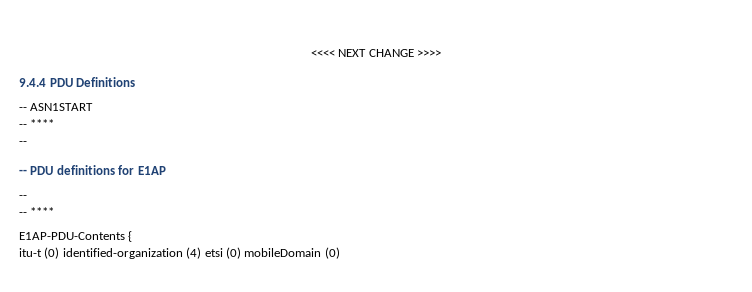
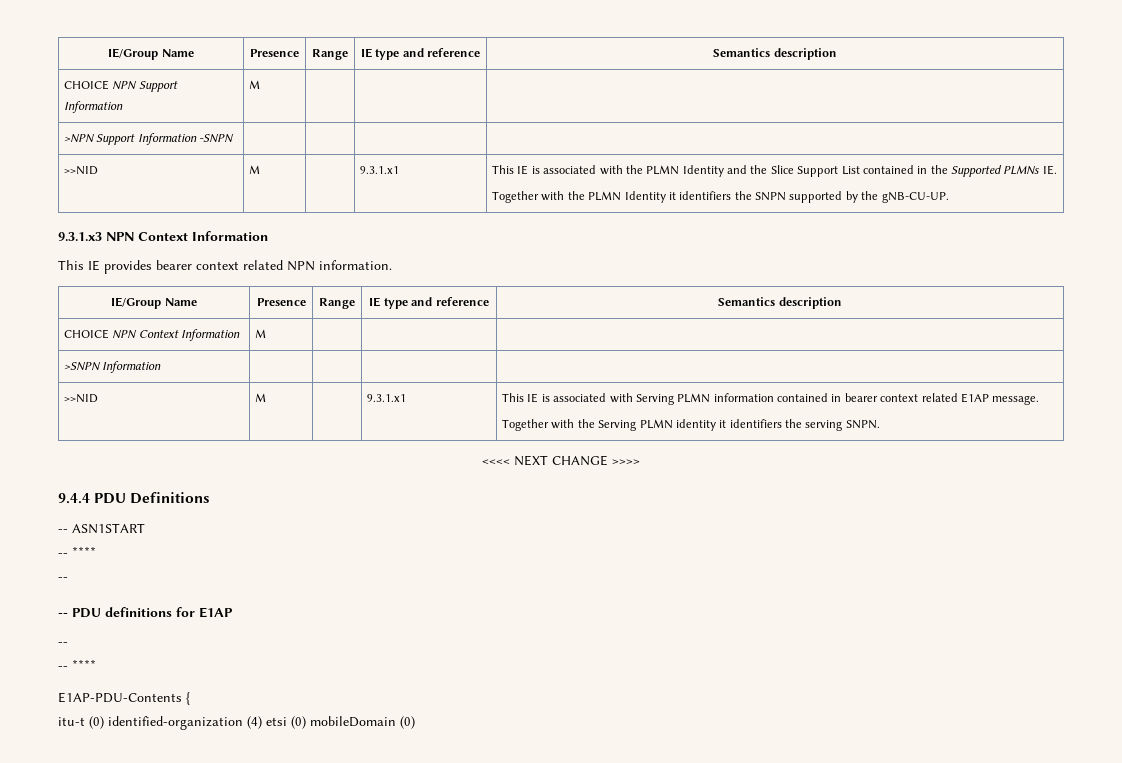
(310, 53) none -> [108,48,194,60] [250,49,299,57] [312,49,348,60] [360,48,481,60] [713,48,837,60] [64,80,178,92] [64,101,124,113] [249,80,261,89] [64,133,235,145] [64,166,99,175] [249,165,261,174] [360,166,400,174] [492,165,1057,177] [492,191,949,203] [58,231,268,241] [58,260,392,274] [111,297,197,309] [256,298,306,306] [319,298,355,309] [369,297,489,309] [718,297,842,309] [64,329,241,341] [255,329,267,338] [64,361,162,373] [64,394,99,403] [255,393,267,402] [367,394,407,402] [502,393,1040,405] [502,419,880,431] IE/Group Name | Presence | Range | IE type and reference | Semantics description // CHOICE NPN Support Information | M | | | // >NPN Support Information -SNPN | | | | // >>NID | M | | 9.3.1.x1 | This IE is associated with the PLMN Identity and the Slice Support List contained in the Supported PLMNs IE. // Together with the PLMN Identity it identifiers the SNPN supported by the gNB-CU-UP. // 9.3.1.x3 NPN Context Information // This IE provides bearer context related NPN information. // IE/Group Name | Presence | Range | IE type and reference | Semantics description // CHOICE NPN Context Information | M | | | // >SNPN Information | | | | // >>NID | M | | 9.3.1.x1 | This IE is associated with Serving PLMN information contained in bearer context related E1AP message. // Together with the Serving PLMN identity it identifiers the serving SNPN. //

